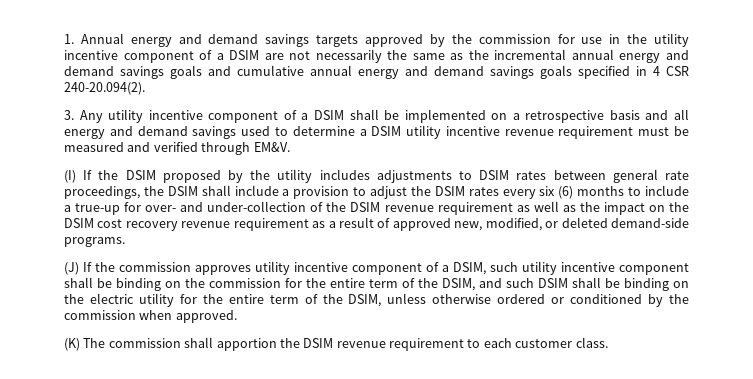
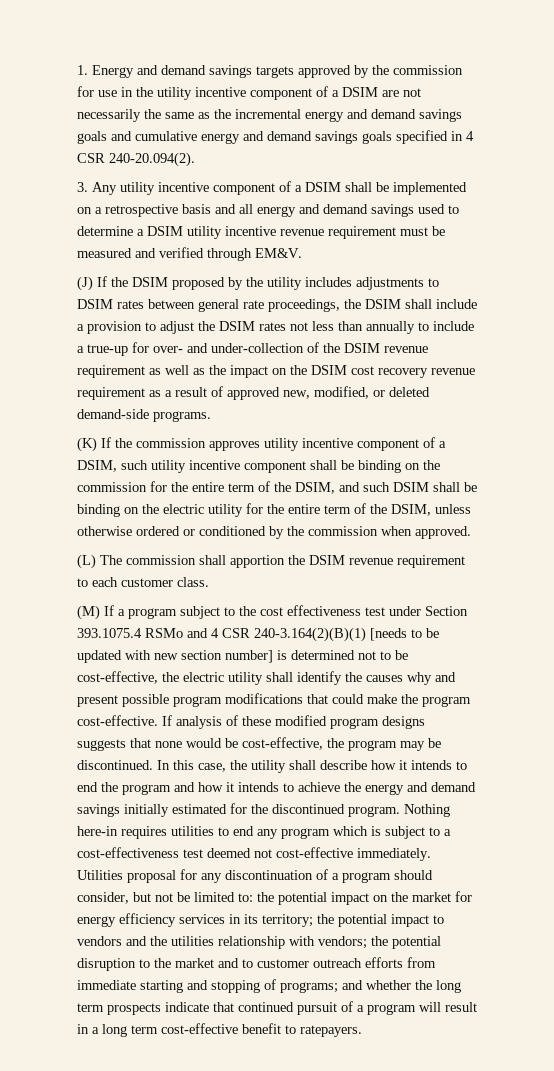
[80,33,172,47] Annual energy -> [92,65,134,78] Energy
[571,49,614,60] annual -> (301, 114) none
[310,65,352,76] annual -> (197, 136) none
[64,170,76,183] (I) -> [77,276,93,291] (J)
[502,186,625,199] every six (6) months -> [290,321,415,334] not less than annually
[64,262,79,275] (J) -> [77,437,97,452] (K)
[64,338,80,351] (K) -> [77,554,96,569] (L)
(608, 342) none -> [77,605,468,620] [77,627,439,642] [77,650,408,663] [77,671,456,685] [77,693,471,707] [77,715,425,729] [77,737,441,751] [77,760,467,773] [77,782,476,795] [77,803,450,817] [77,826,451,839] [77,847,431,861] [77,869,433,883] [77,891,472,905] [77,913,444,927] [77,936,441,949] [77,957,436,971] [77,979,461,993] [77,1001,477,1015] [77,1023,362,1037] // (M) If a program subject to the cost effectiveness test under Section 393.1075.4 RSMo and 4 CSR 240-3.164(2)(B)(1) [needs to be updated with new section number] is determined not to be cost-effective, the electric utility shall identify the causes why and present possible program modifications that could make the program cost-effective. If analysis of these modified program designs suggests that none would be cost-effective, the program may be discontinued. In this case, the utility shall describe how it intends to end the program and how it intends to achieve the energy and demand savings initially estimated for the discontinued program. Nothing here-in requires utilities to end any program which is subject to a cost-effectiveness test deemed not cost-effective immediately. Utilities proposal for any discontinuation of a program should consider, but not be limited to: the potential impact on the market for energy efficiency services in its territory; the potential impact to vendors and the utilities relationship with vendors; the potential disruption to the market and to customer outreach efforts from immediate starting and stopping of programs; and whether the long term prospects indicate that continued pursuit of a program will result in a long term cost-effective benefit to ratepayers.

